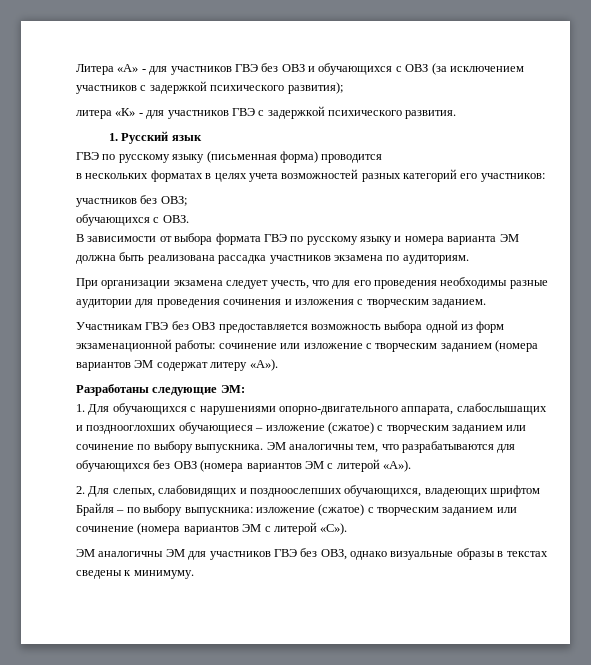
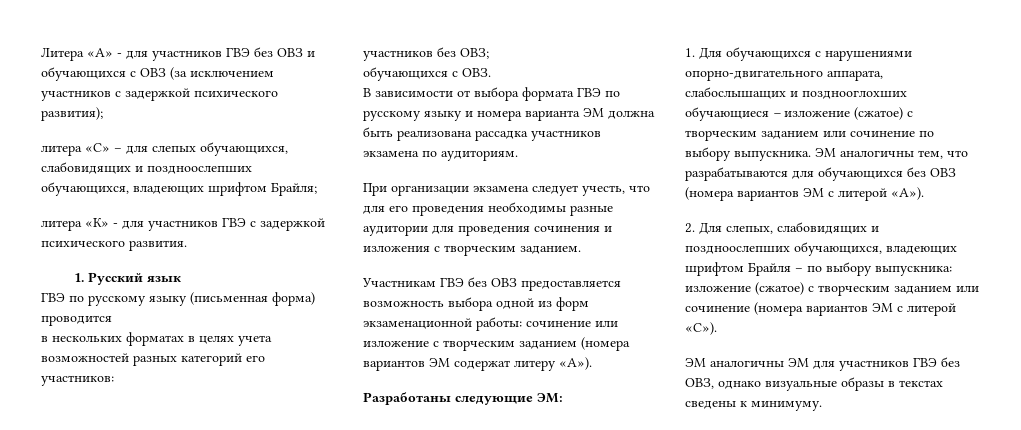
(343, 88) none -> [41,142,288,156] [41,162,252,174] [41,182,317,196] // литера «С» – для слепых обучающихся, слабовидящих и поздноослепших обучающихся, владеющих шрифтом Брайля;

